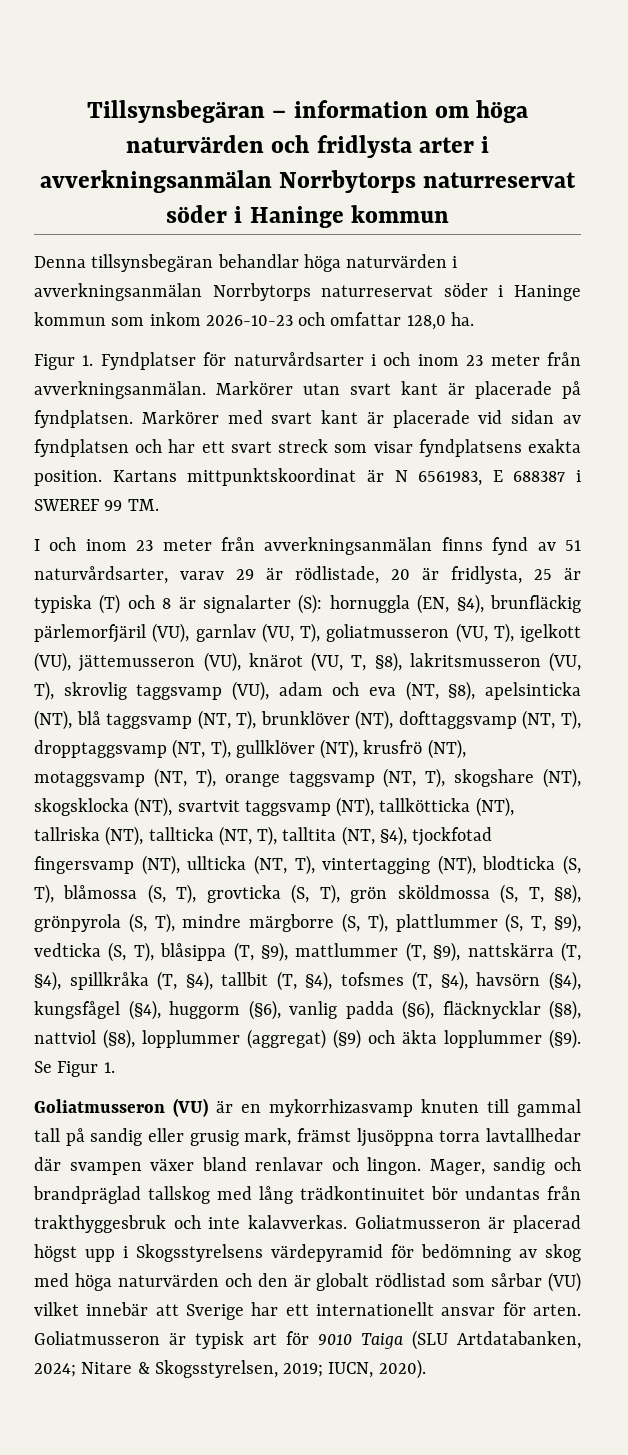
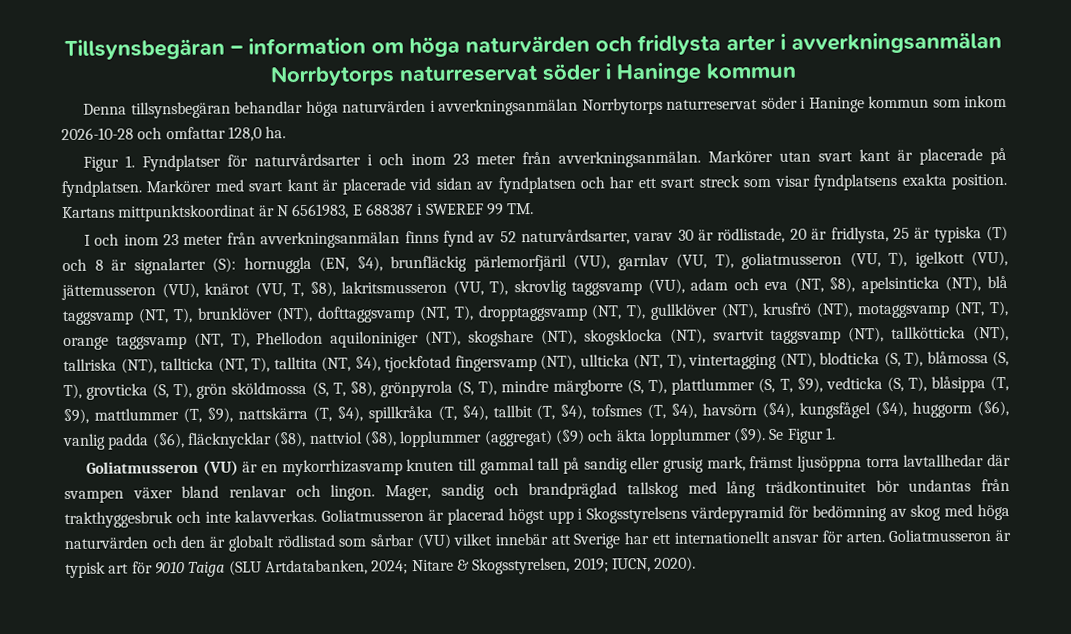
[205,315,293,326] 2026-10-23 -> [61,127,134,141] 2026-10-28
[564,540,581,551] 51 -> [499,231,517,243] 52
[236,569,254,580] 29 -> [677,229,694,241] 30
(446, 778) none -> [256,330,462,348] Phellodon aquiloniniger (NT),

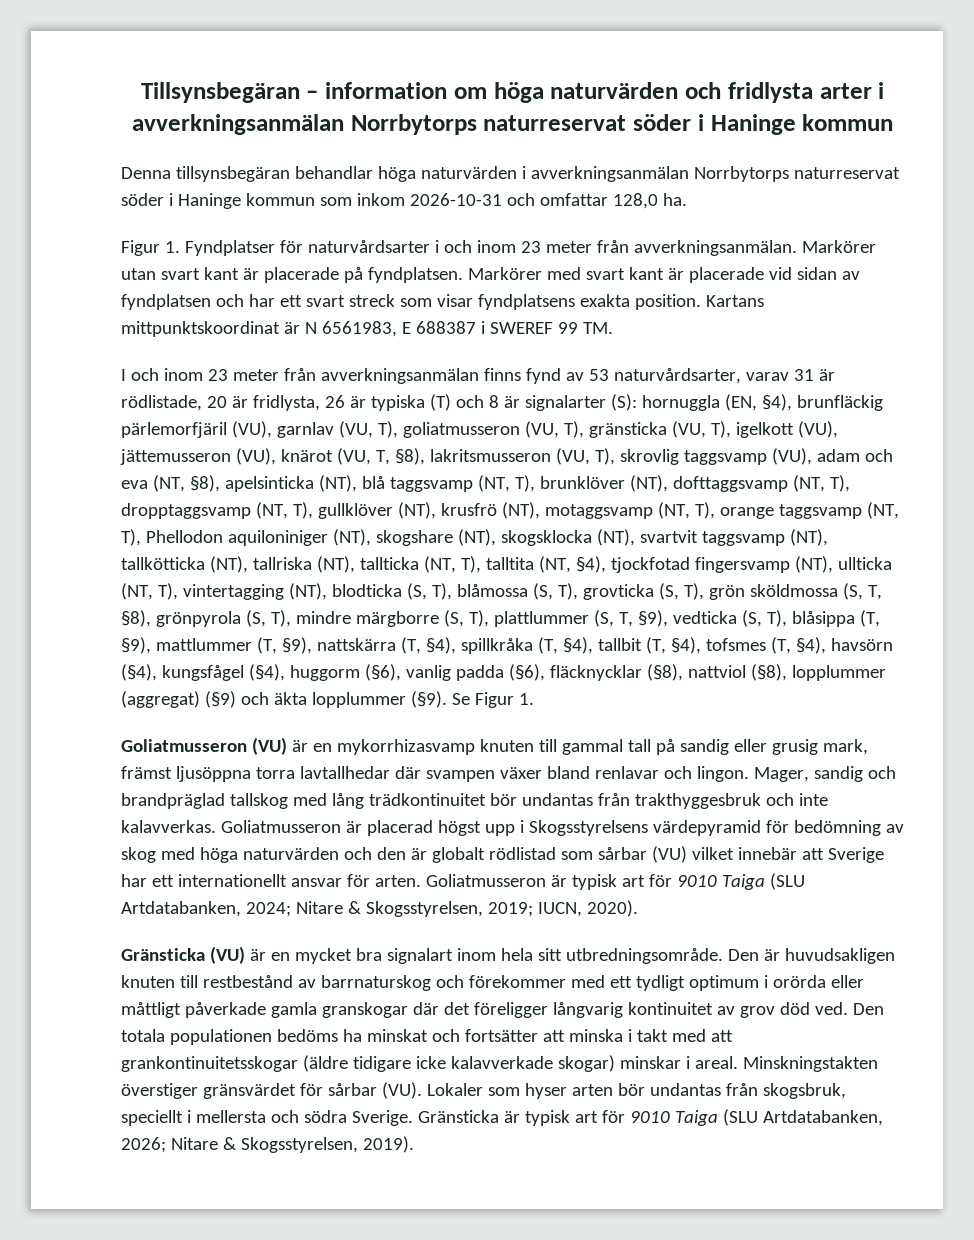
[61,127,134,141] 2026-10-28 -> [409,193,502,206] 2026-10-31
[499,231,517,243] 52 -> [588,369,609,381] 53
[677,229,694,241] 30 -> [793,369,814,381] 31
[892,227,910,239] 25 -> [324,395,345,408] 26
(907, 259) none -> [588,421,731,438] gränsticka (VU, T),
(697, 564) none -> [121,946,895,964] [121,975,864,991] [121,1002,884,1018] [121,1029,733,1045] [121,1055,878,1072] [121,1082,846,1099] [121,1109,883,1126] [121,1136,414,1153] // Gränsticka (VU) är en mycket bra signalart inom hela sitt utbredningsområde. Den är huvudsakligen knuten till restbestånd av barrnaturskog och förekommer med ett tydligt optimum i orörda eller måttligt påverkade gamla granskogar där det föreligger långvarig kontinuitet av grov död ved. Den totala populationen bedöms ha minskat och fortsätter att minska i takt med att grankontinuitetsskogar (äldre tidigare icke kalavverkade skogar) minskar i areal. Minskningstakten överstiger gränsvärdet för sårbar (VU). Lokaler som hyser arten bör undantas från skogsbruk, speciellt i mellersta och södra Sverige. Gränsticka är typisk art för 9010 Taiga (SLU Artdatabanken, 2026; Nitare & Skogsstyrelsen, 2019).

